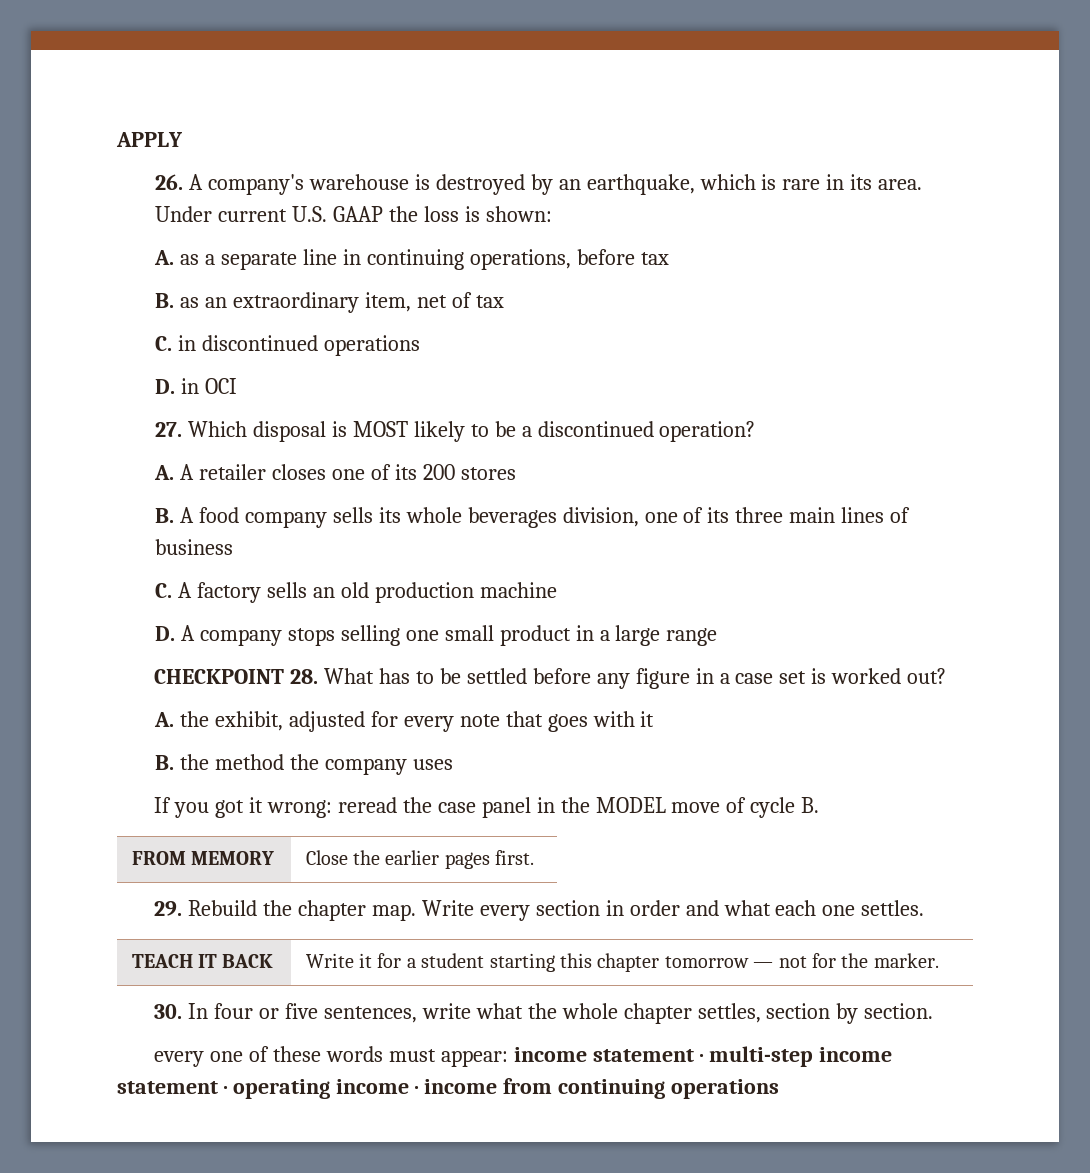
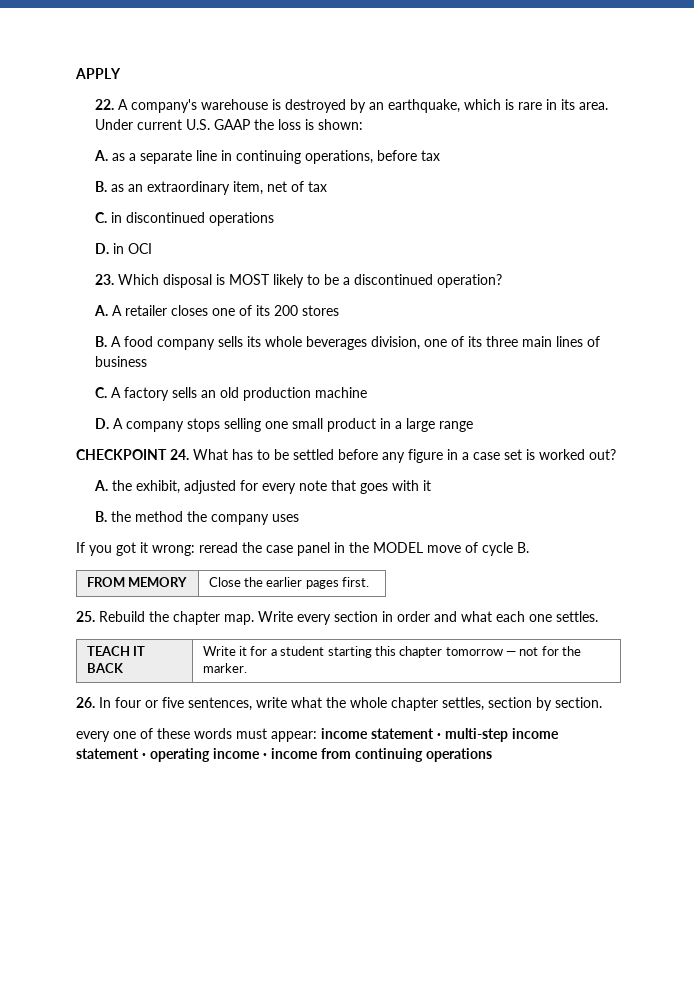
[155,174,184,190] 26. -> [95,99,115,110] 22.
[155,422,183,437] 27. -> [95,274,115,285] 23.
[290,669,319,684] 28. -> [170,449,189,460] 24.
[154,901,183,916] 29. -> [76,611,95,622] 25.
[154,1004,183,1019] 30. -> [76,697,95,708] 26.

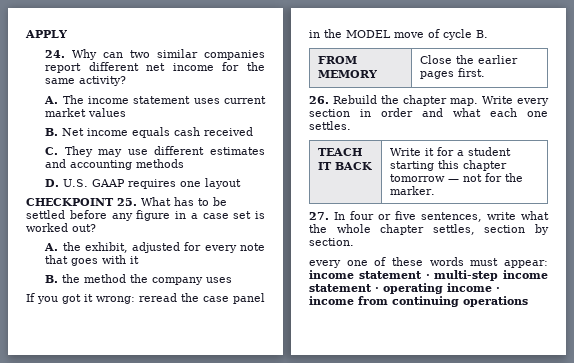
[95,99,609,113] [95,119,364,130] [94,150,441,164] [95,181,328,195] [95,212,275,226] [95,243,153,254] [95,274,503,288] [94,305,340,316] [95,336,601,350] [95,356,148,367] [95,387,368,401] [95,418,474,432] 22. A company's warehouse is destroyed by an earthquake, which is rare in its area. Under current U.S. GAAP the loss is shown: // A. as a separate line in continuing operations, before tax // B. as an extraordinary item, net of tax // C. in discontinued operations // D. in OCI // 23. Which disposal is MOST likely to be a discontinued operation? // A. A retailer closes one of its 200 stores // B. A food company sells its whole beverages division, one of its three main lines of business // C. A factory sells an old production machine // D. A company stops selling one small product in a large range -> [45,49,265,60] [45,62,265,73] [45,76,127,86] [44,95,266,104] [45,108,127,117] [45,127,254,138] [45,146,265,157] [45,159,185,170] [45,178,242,189] 24. Why can two similar companies report different net income for the same activity? // A. The income statement uses current market values // B. Net income equals cash received // C. They may use different estimates and accounting methods // D. U.S. GAAP requires one layout
[170,449,189,460] 24. -> [117,198,137,206] 25.
[76,611,95,622] 25. -> [309,96,329,104] 26.
[76,697,95,708] 26. -> [309,212,329,220] 27.

